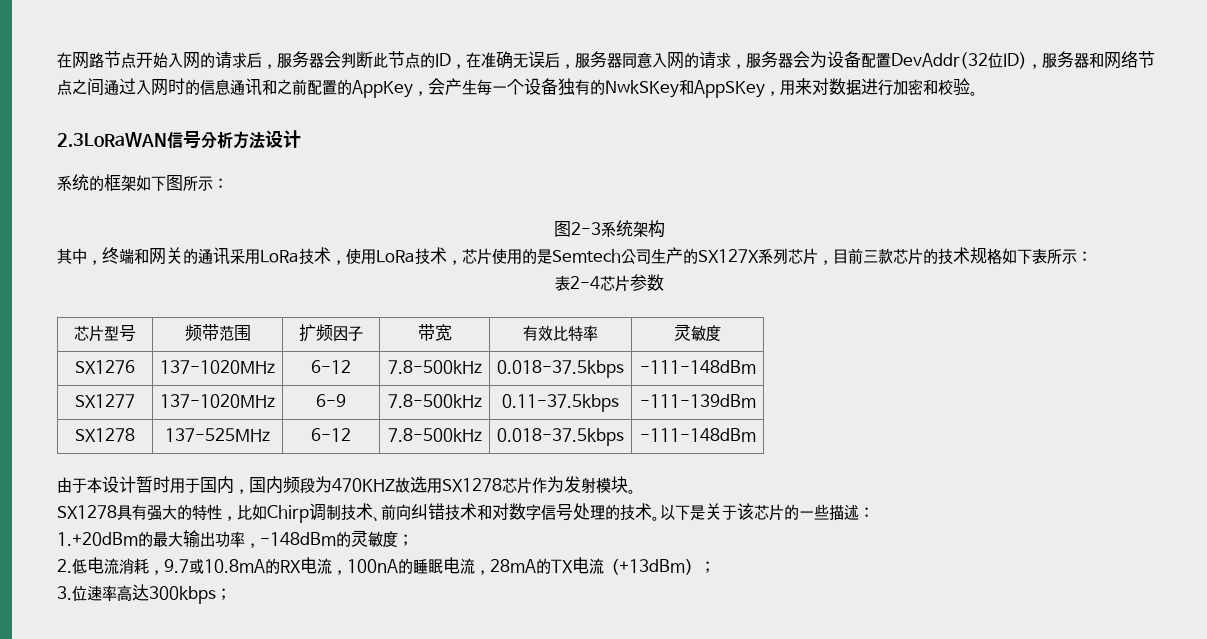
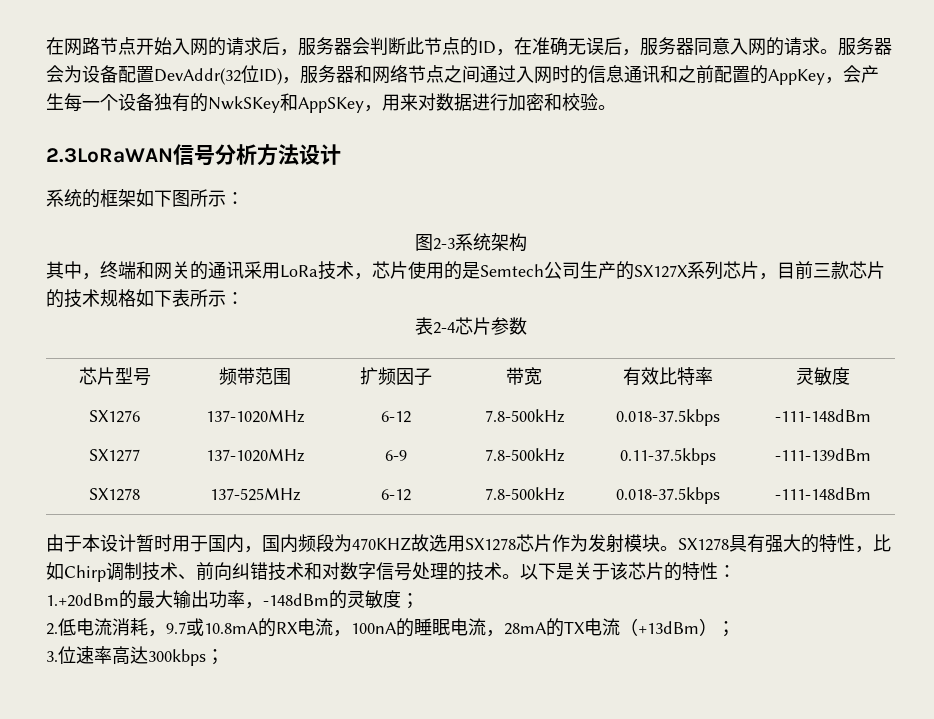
[731,64,746,69] ， -> [820,49,838,54] 。
[346,247,462,265] 使用LoRa技术， -> (372, 276) none
(636, 491) // -> (678, 548) none
[799,504,859,521] 一些描述 -> [682,562,718,580] 特性

